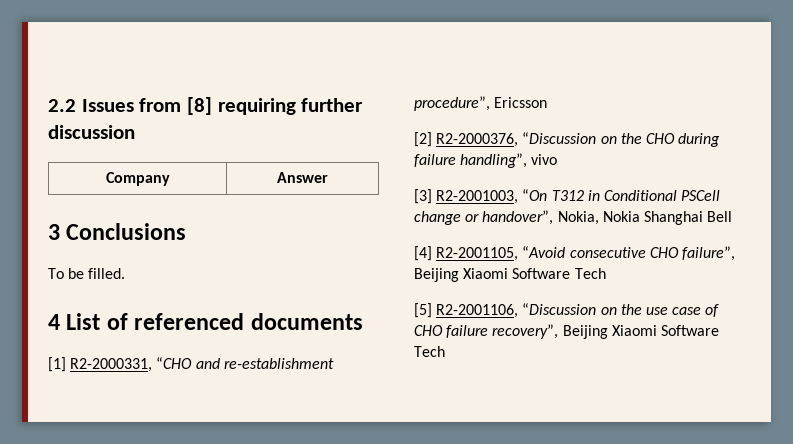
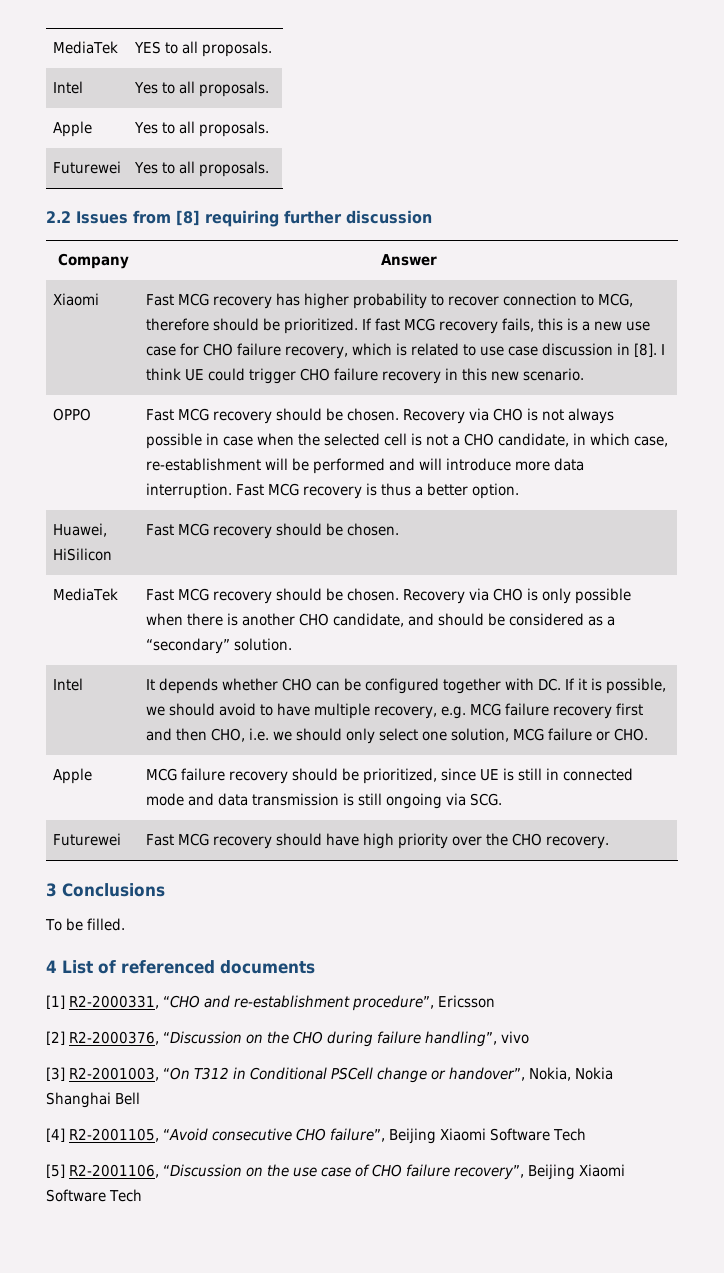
(48, 105) none -> [52,41,118,54] [133,41,272,57] [52,81,83,94] [133,81,269,97] [52,121,92,137] [133,121,269,137] [52,161,121,174] [133,161,269,177] MediaTek | YES to all proposals. // Intel | Yes to all proposals. // Apple | Yes to all proposals. // Futurewei | Yes to all proposals. //
(328, 177) none -> [52,293,99,306] [145,293,633,309] [145,318,650,334] [145,343,665,359] [145,368,584,384] [52,408,91,421] [145,408,614,424] [145,433,668,449] [145,458,584,474] [145,483,519,499] [52,523,107,537] [52,548,112,561] [145,523,399,539] [52,588,118,601] [145,588,631,604] [145,613,615,627] [145,638,292,654] [52,678,83,691] [145,678,666,694] [145,703,643,719] [145,728,648,744] [52,768,92,784] [145,768,633,784] [145,793,502,809] [52,833,121,846] [145,833,609,849] // Xiaomi | Fast MCG recovery has higher probability to recover connection to MCG, therefore should be prioritized. If fast MCG recovery fails, this is a new use case for CHO failure recovery, which is related to use case discussion in [8]. I think UE could trigger CHO failure recovery in this new scenario. // OPPO | Fast MCG recovery should be chosen. Recovery via CHO is not always possible in case when the selected cell is not a CHO candidate, in which case, re-establishment will be performed and will introduce more data interruption. Fast MCG recovery is thus a better option. // Huawei, HiSilicon | Fast MCG recovery should be chosen. // MediaTek | Fast MCG recovery should be chosen. Recovery via CHO is only possible when there is another CHO candidate, and should be considered as a “secondary” solution. // Intel | It depends whether CHO can be configured together with DC. If it is possible, we should avoid to have multiple recovery, e.g. MCG failure recovery first and then CHO, i.e. we should only select one solution, MCG failure or CHO. // Apple | MCG failure recovery should be prioritized, since UE is still in connected mode and data transmission is still ongoing via SCG. // Futurewei | Fast MCG recovery should have high priority over the CHO recovery.

